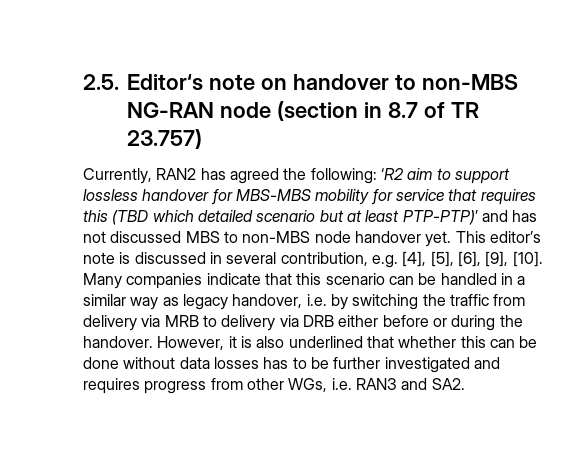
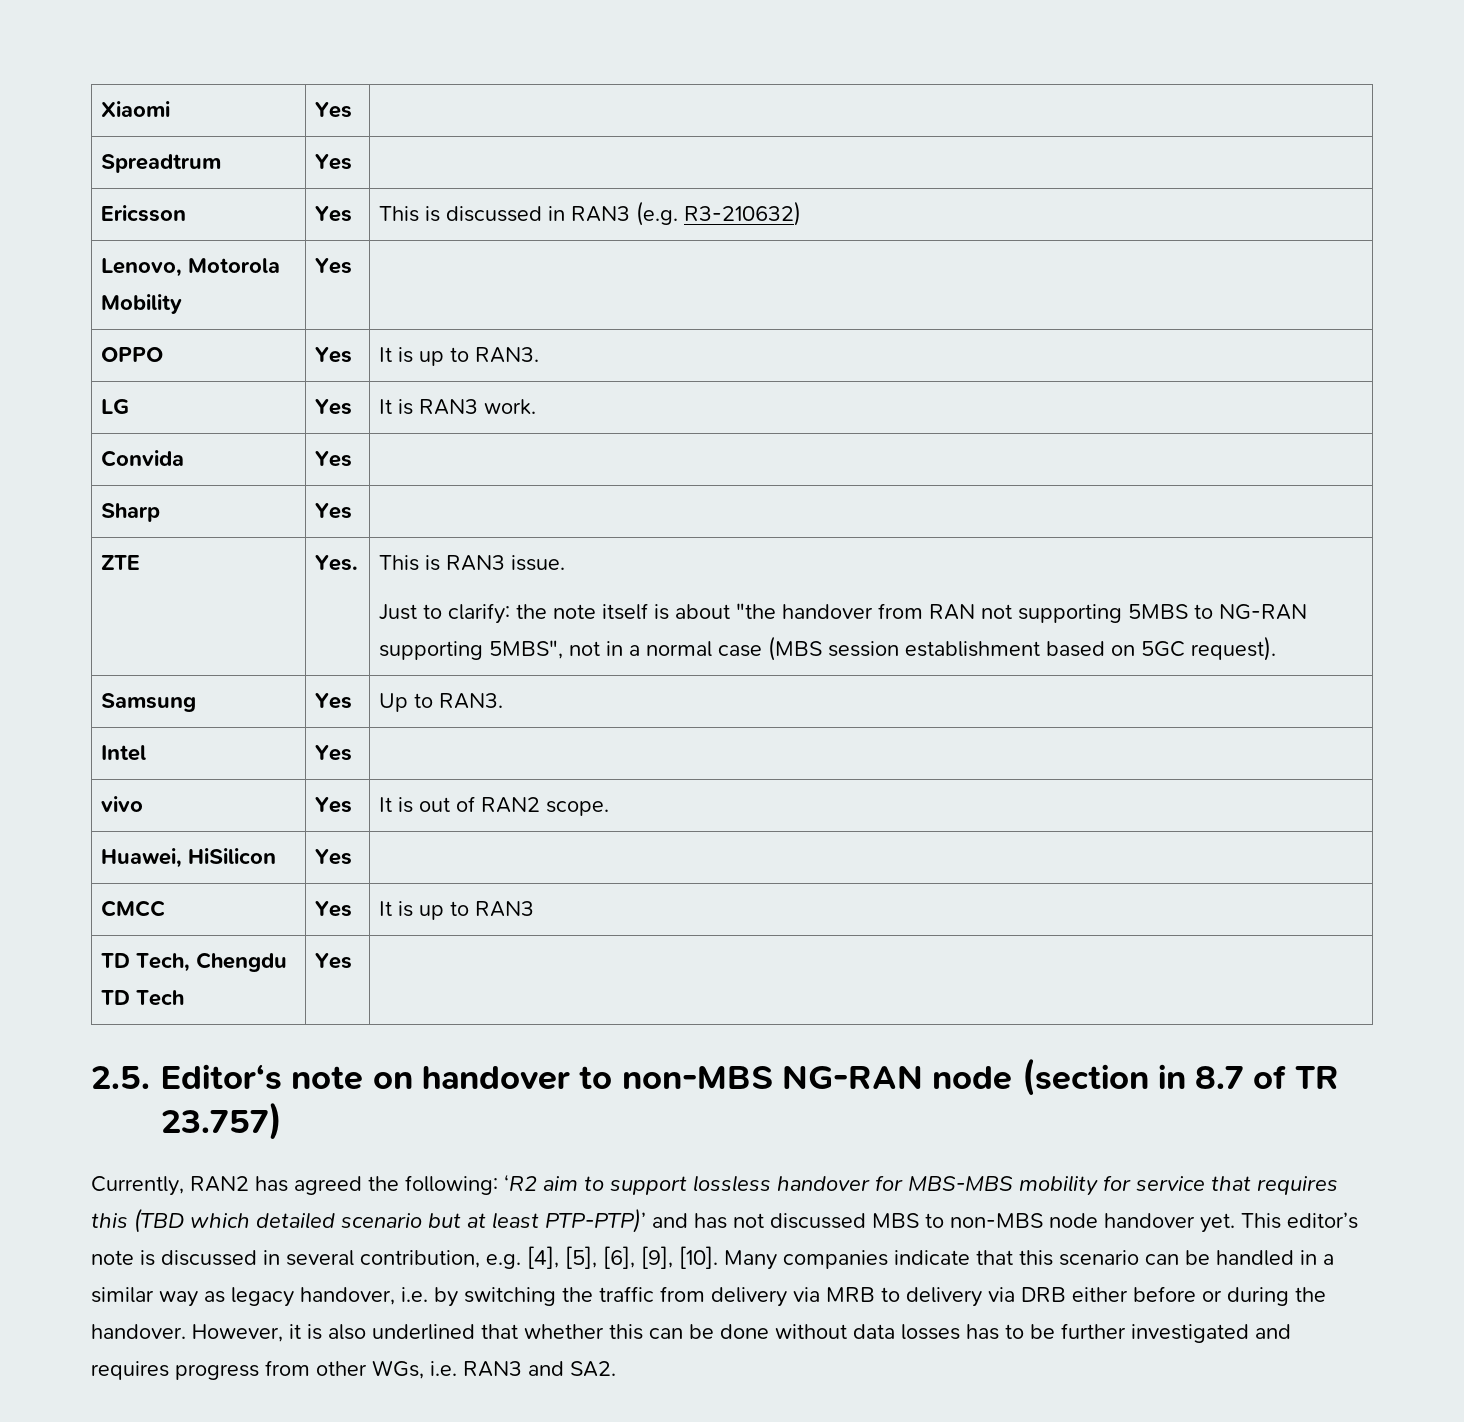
(83, 82) none -> [101,101,171,117] [315,102,353,118] [101,154,222,173] [315,154,353,170] [101,205,187,222] [315,206,353,222] [379,201,802,226] [101,258,281,277] [101,294,183,314] [315,258,353,274] [101,347,164,362] [315,347,353,363] [379,347,540,366] [101,399,130,414] [315,399,353,415] [379,399,537,415] [101,450,185,467] [315,451,353,467] [101,503,161,522] [315,503,353,519] [101,555,141,570] [315,555,359,571] [379,555,566,571] [379,603,1308,624] [379,636,1277,661] [101,693,197,712] [315,693,353,709] [379,693,504,712] [101,745,147,761] [315,745,353,761] [101,796,144,812] [315,797,353,813] [379,796,610,816] [101,848,277,868] [315,849,353,865] [101,900,166,917] [315,901,353,917] [379,901,535,920] [101,952,288,972] [101,990,185,1006] [315,953,353,969] Xiaomi | Yes | // Spreadtrum | Yes | // Ericsson | Yes | This is discussed in RAN3 (e.g. R3-210632) // Lenovo, Motorola Mobility | Yes | // OPPO | Yes | It is up to RAN3. // LG | Yes | It is RAN3 work. // Convida | Yes | // Sharp | Yes | // ZTE | Yes. | This is RAN3 issue. // Just to clarify: the note itself is about "the handover from RAN not supporting 5MBS to NG-RAN supporting 5MBS", not in a normal case (MBS session establishment based on 5GC request). // Samsung | Yes | Up to RAN3. // Intel | Yes | // vivo | Yes | It is out of RAN2 scope. // Huawei, HiSilicon | Yes | // CMCC | Yes | It is up to RAN3 // TD Tech, Chengdu TD Tech | Yes | //

